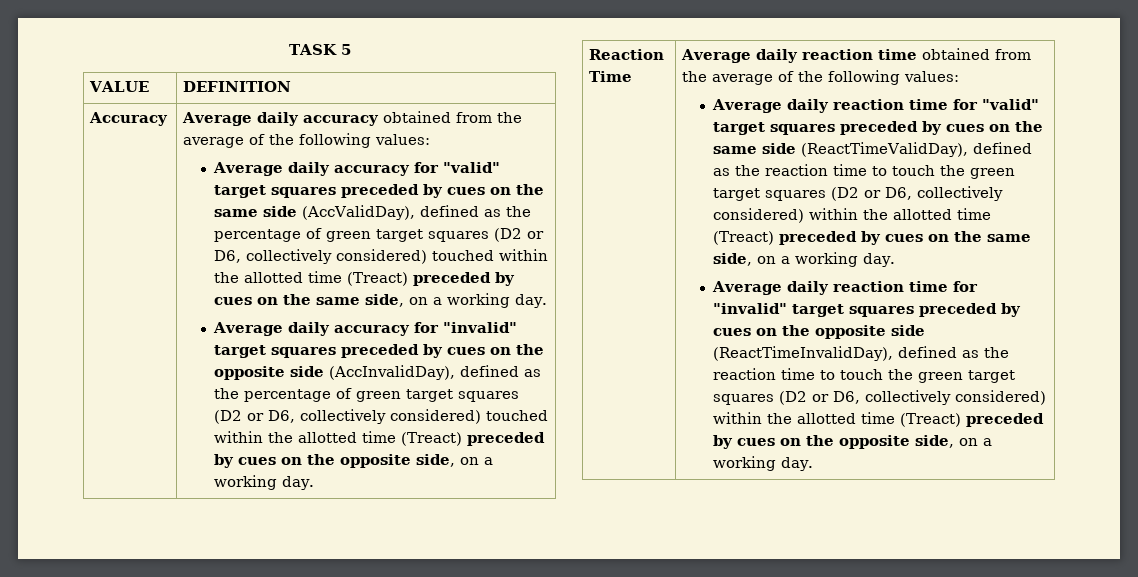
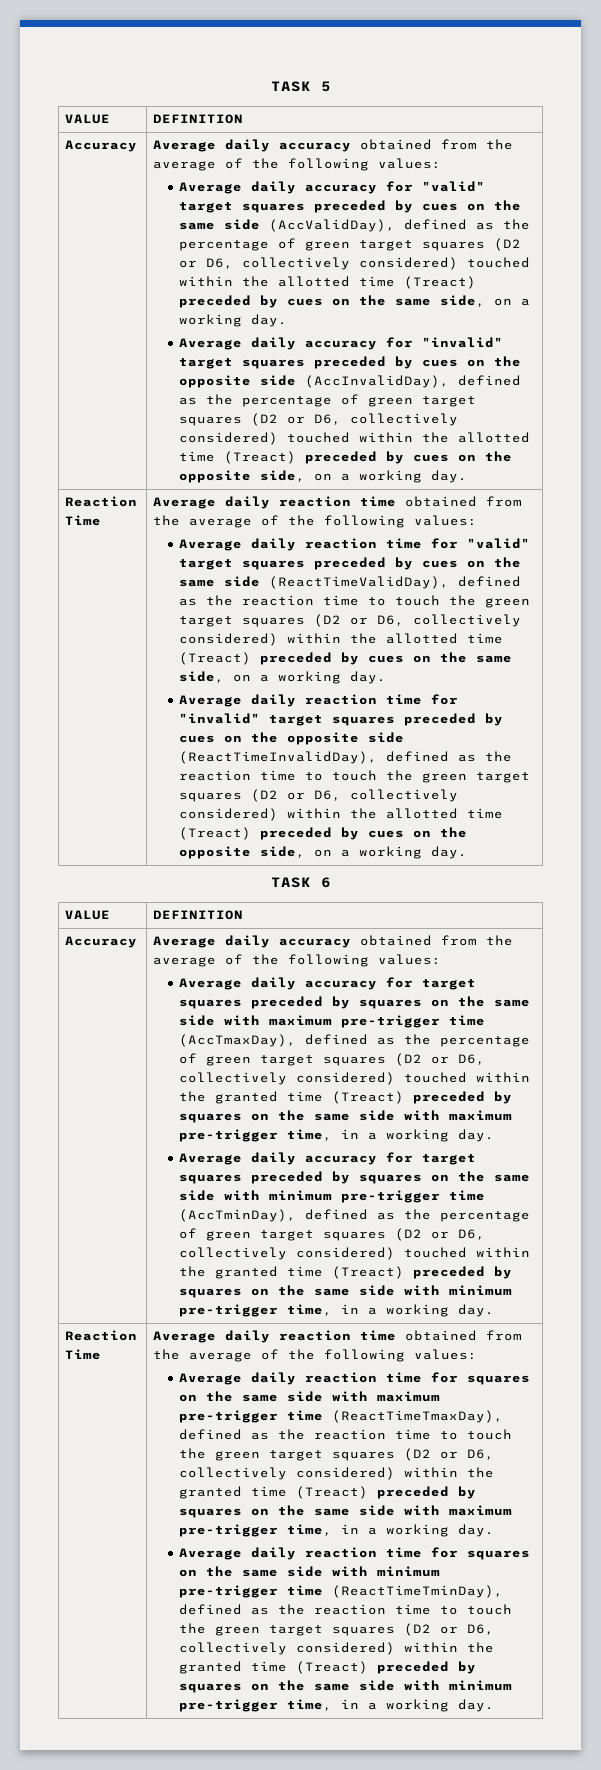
(814, 464) none -> [270,877,331,888] [64,910,110,920] [152,910,243,920] [64,936,137,948] [152,935,513,948] [152,954,441,967] [178,977,476,990] [178,996,530,1009] [178,1015,485,1028] [178,1034,530,1047] [178,1053,485,1066] [178,1072,530,1085] [178,1091,512,1104] [178,1110,512,1123] [178,1129,494,1142] [178,1152,476,1165] [178,1171,530,1184] [178,1190,485,1203] [178,1209,530,1222] [178,1228,485,1241] [178,1247,530,1260] [178,1266,512,1279] [178,1285,512,1298] [178,1304,494,1317] [64,1330,137,1341] [64,1349,101,1360] [152,1330,522,1343] [152,1349,477,1362] [178,1372,530,1385] [178,1391,440,1402] [178,1410,503,1423] [178,1429,512,1440] [178,1448,494,1461] [178,1467,494,1480] [178,1486,476,1499] [178,1505,512,1518] [178,1524,494,1537] [178,1547,530,1560] [178,1566,440,1577] [178,1585,503,1598] [178,1604,512,1615] [178,1623,494,1636] [178,1642,494,1655] [178,1661,476,1674] [178,1680,512,1693] [178,1699,494,1712] // TASK 6 // VALUE | DEFINITION // Accuracy | Average daily accuracy obtained from the average of the following values: // Average daily accuracy for target squares preceded by squares on the same side with maximum pre-trigger time (AccTmaxDay), defined as the percentage of green target squares (D2 or D6, collectively considered) touched within the granted time (Treact) preceded by squares on the same side with maximum pre-trigger time, in a working day. // Average daily accuracy for target squares preceded by squares on the same side with minimum pre-trigger time (AccTminDay), defined as the percentage of green target squares (D2 or D6, collectively considered) touched within the granted time (Treact) preceded by squares on the same side with minimum pre-trigger time, in a working day. // Reaction Time | Average daily reaction time obtained from the average of the following values: // Average daily reaction time for squares on the same side with maximum pre-trigger time (ReactTimeTmaxDay), defined as the reaction time to touch the green target squares (D2 or D6, collectively considered) within the granted time (Treact) preceded by squares on the same side with maximum pre-trigger time, in a working day. // Average daily reaction time for squares on the same side with minimum pre-trigger time (ReactTimeTminDay), defined as the reaction time to touch the green target squares (D2 or D6, collectively considered) within the granted time (Treact) preceded by squares on the same side with minimum pre-trigger time, in a working day.

